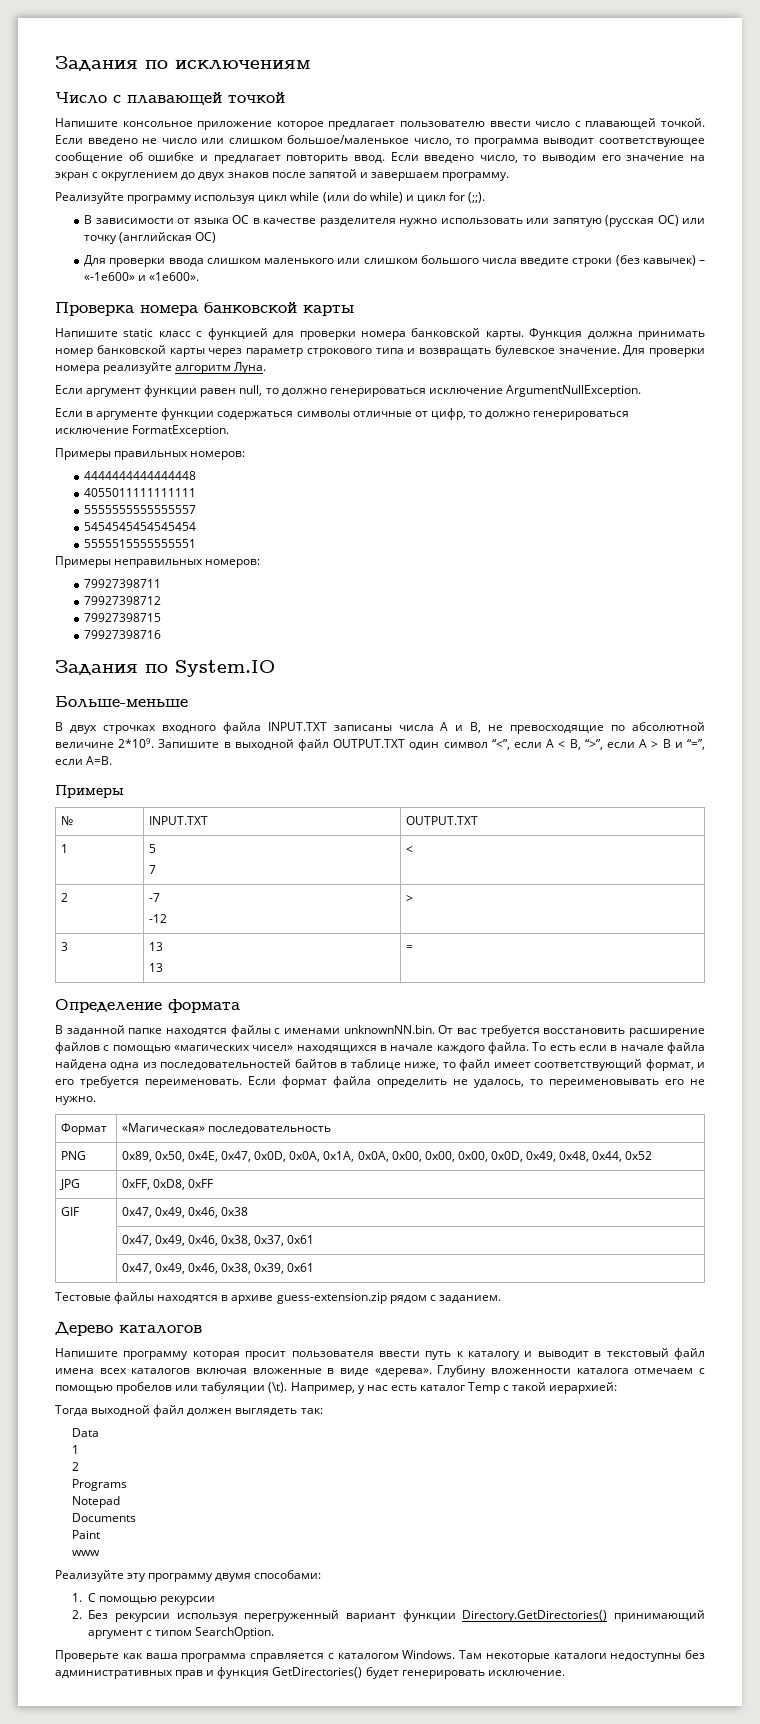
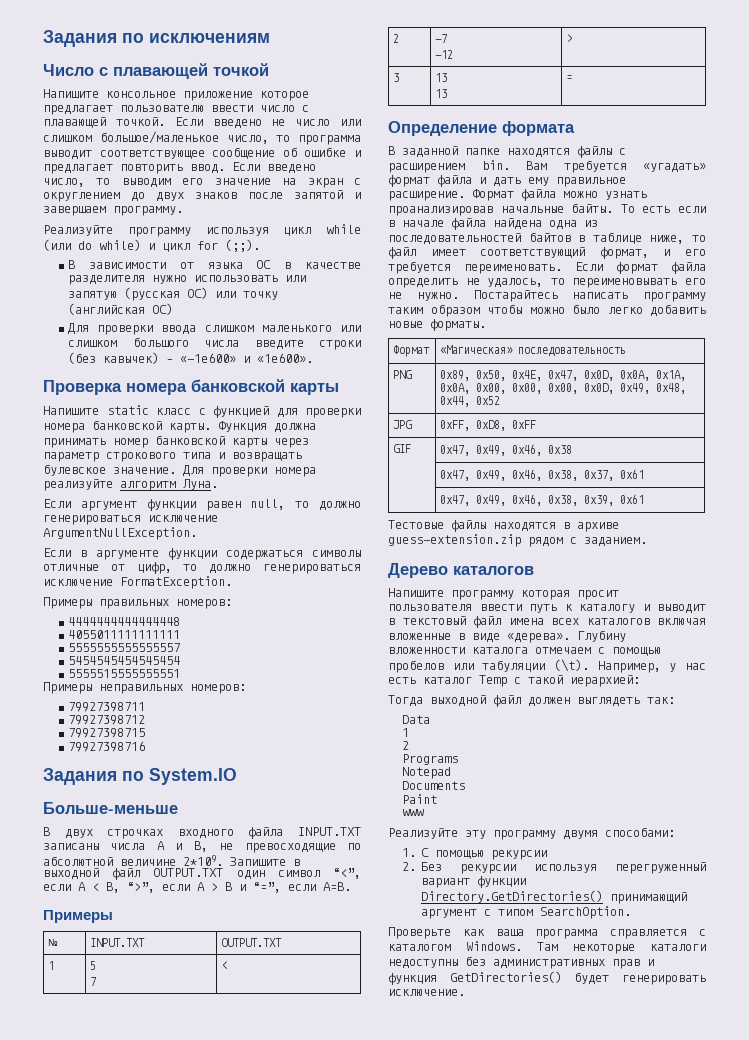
[284,1025,706,1037] [55,1042,529,1054] именами unknownNN.bin. От вас требуется восстановить расширение файлов с помощью «магических чисел» находящихся в начале каждого файла. -> [388,160,706,173] [388,175,626,187] [388,189,647,201] [388,203,614,216] расширением bin. Вам требуется «угадать» формат файла и дать ему правильное расширение. Формат файла можно узнать проанализировав начальные байты.
(96, 1100) none -> [473,290,706,302] [388,304,706,317] [388,319,486,331] Постарайтесь написать программу таким образом чтобы можно было легко добавить новые форматы.

